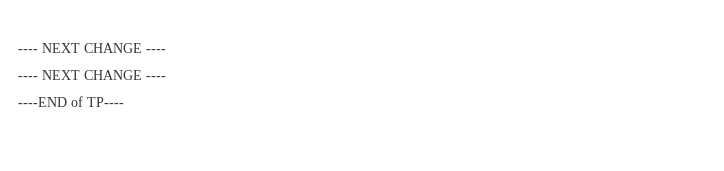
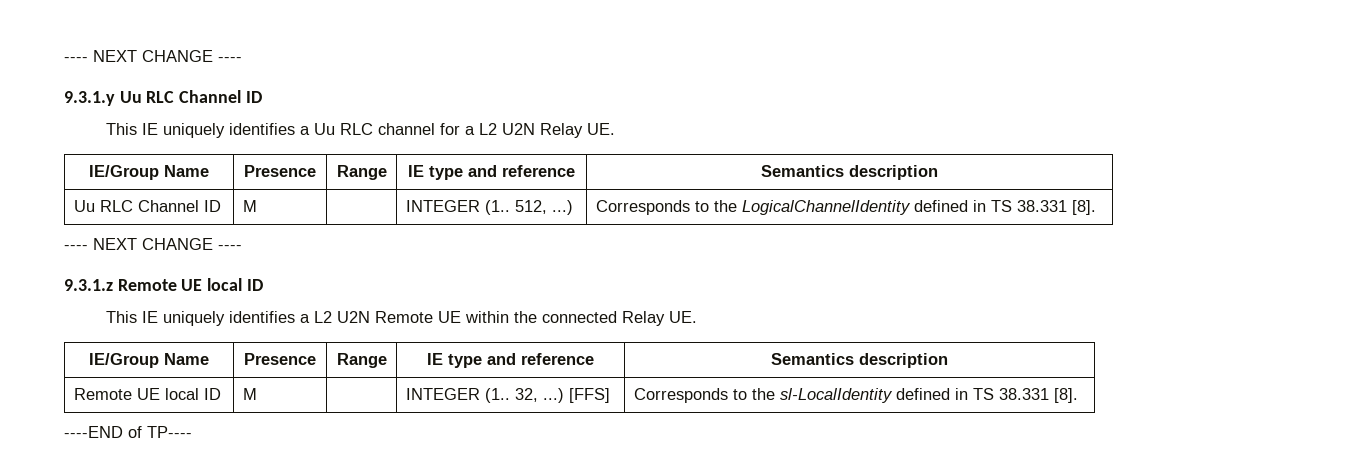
[18,43,166,53] [18,70,166,80] ---- NEXT CHANGE ---- // ---- NEXT CHANGE ---- -> [64,50,242,62] [64,90,262,106] [105,123,615,138] [89,165,209,180] [244,165,316,177] [336,165,387,180] [408,165,575,180] [761,165,938,180] [73,200,221,212] [242,200,257,212] [405,200,573,215] [595,200,1096,215] [64,238,242,250] [64,278,263,291] [105,311,697,326] [89,353,209,368] [244,353,316,365] [336,353,387,368] [427,353,594,368] [771,353,948,368] [73,388,221,400] [242,388,257,400] [405,388,610,403] [633,388,1078,403] ---- NEXT CHANGE ---- // 9.3.1.y Uu RLC Channel ID // This IE uniquely identifies a Uu RLC channel for a L2 U2N Relay UE. // IE/Group Name | Presence | Range | IE type and reference | Semantics description // Uu RLC Channel ID | M | | INTEGER (1.. 512, ...) | Corresponds to the LogicalChannelIdentity defined in TS 38.331 [8]. // ---- NEXT CHANGE ---- // 9.3.1.z Remote UE local ID // This IE uniquely identifies a L2 U2N Remote UE within the connected Relay UE. // IE/Group Name | Presence | Range | IE type and reference | Semantics description // Remote UE local ID | M | | INTEGER (1.. 32, ...) [FFS] | Corresponds to the sl-LocalIdentity defined in TS 38.331 [8].

